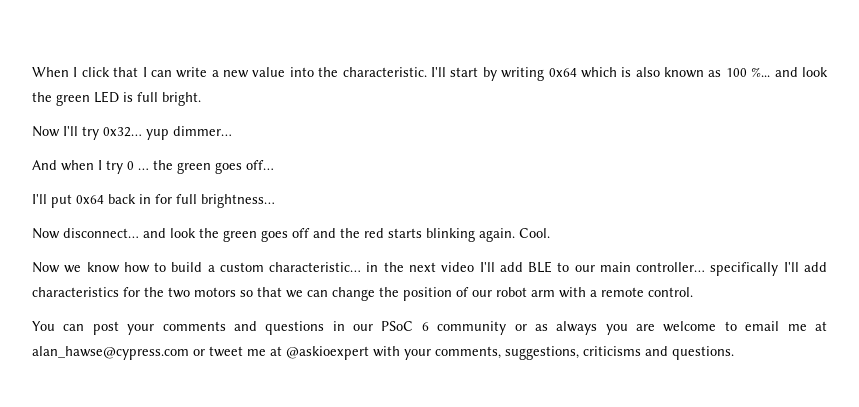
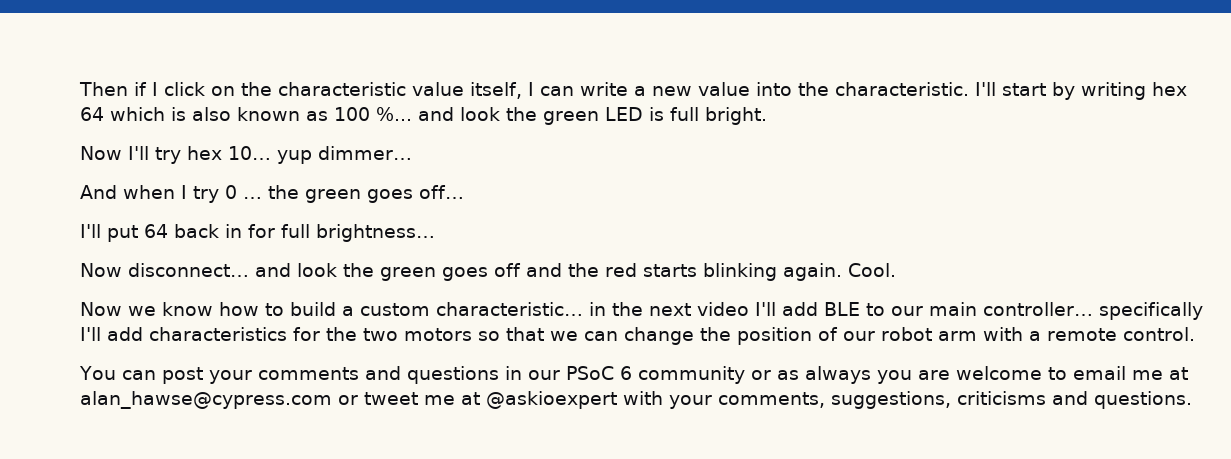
[32,67,139,77] When I click that -> [79,82,522,99] Then if I click on the characteristic value itself,
[548,68,577,77] 0x64 -> [1152,82,1187,96] [80,107,104,121] hex 64
[103,127,142,137] 0x32… -> [187,146,271,160] hex 10…
[76,195,104,204] 0x64 -> [144,224,168,238] 64

